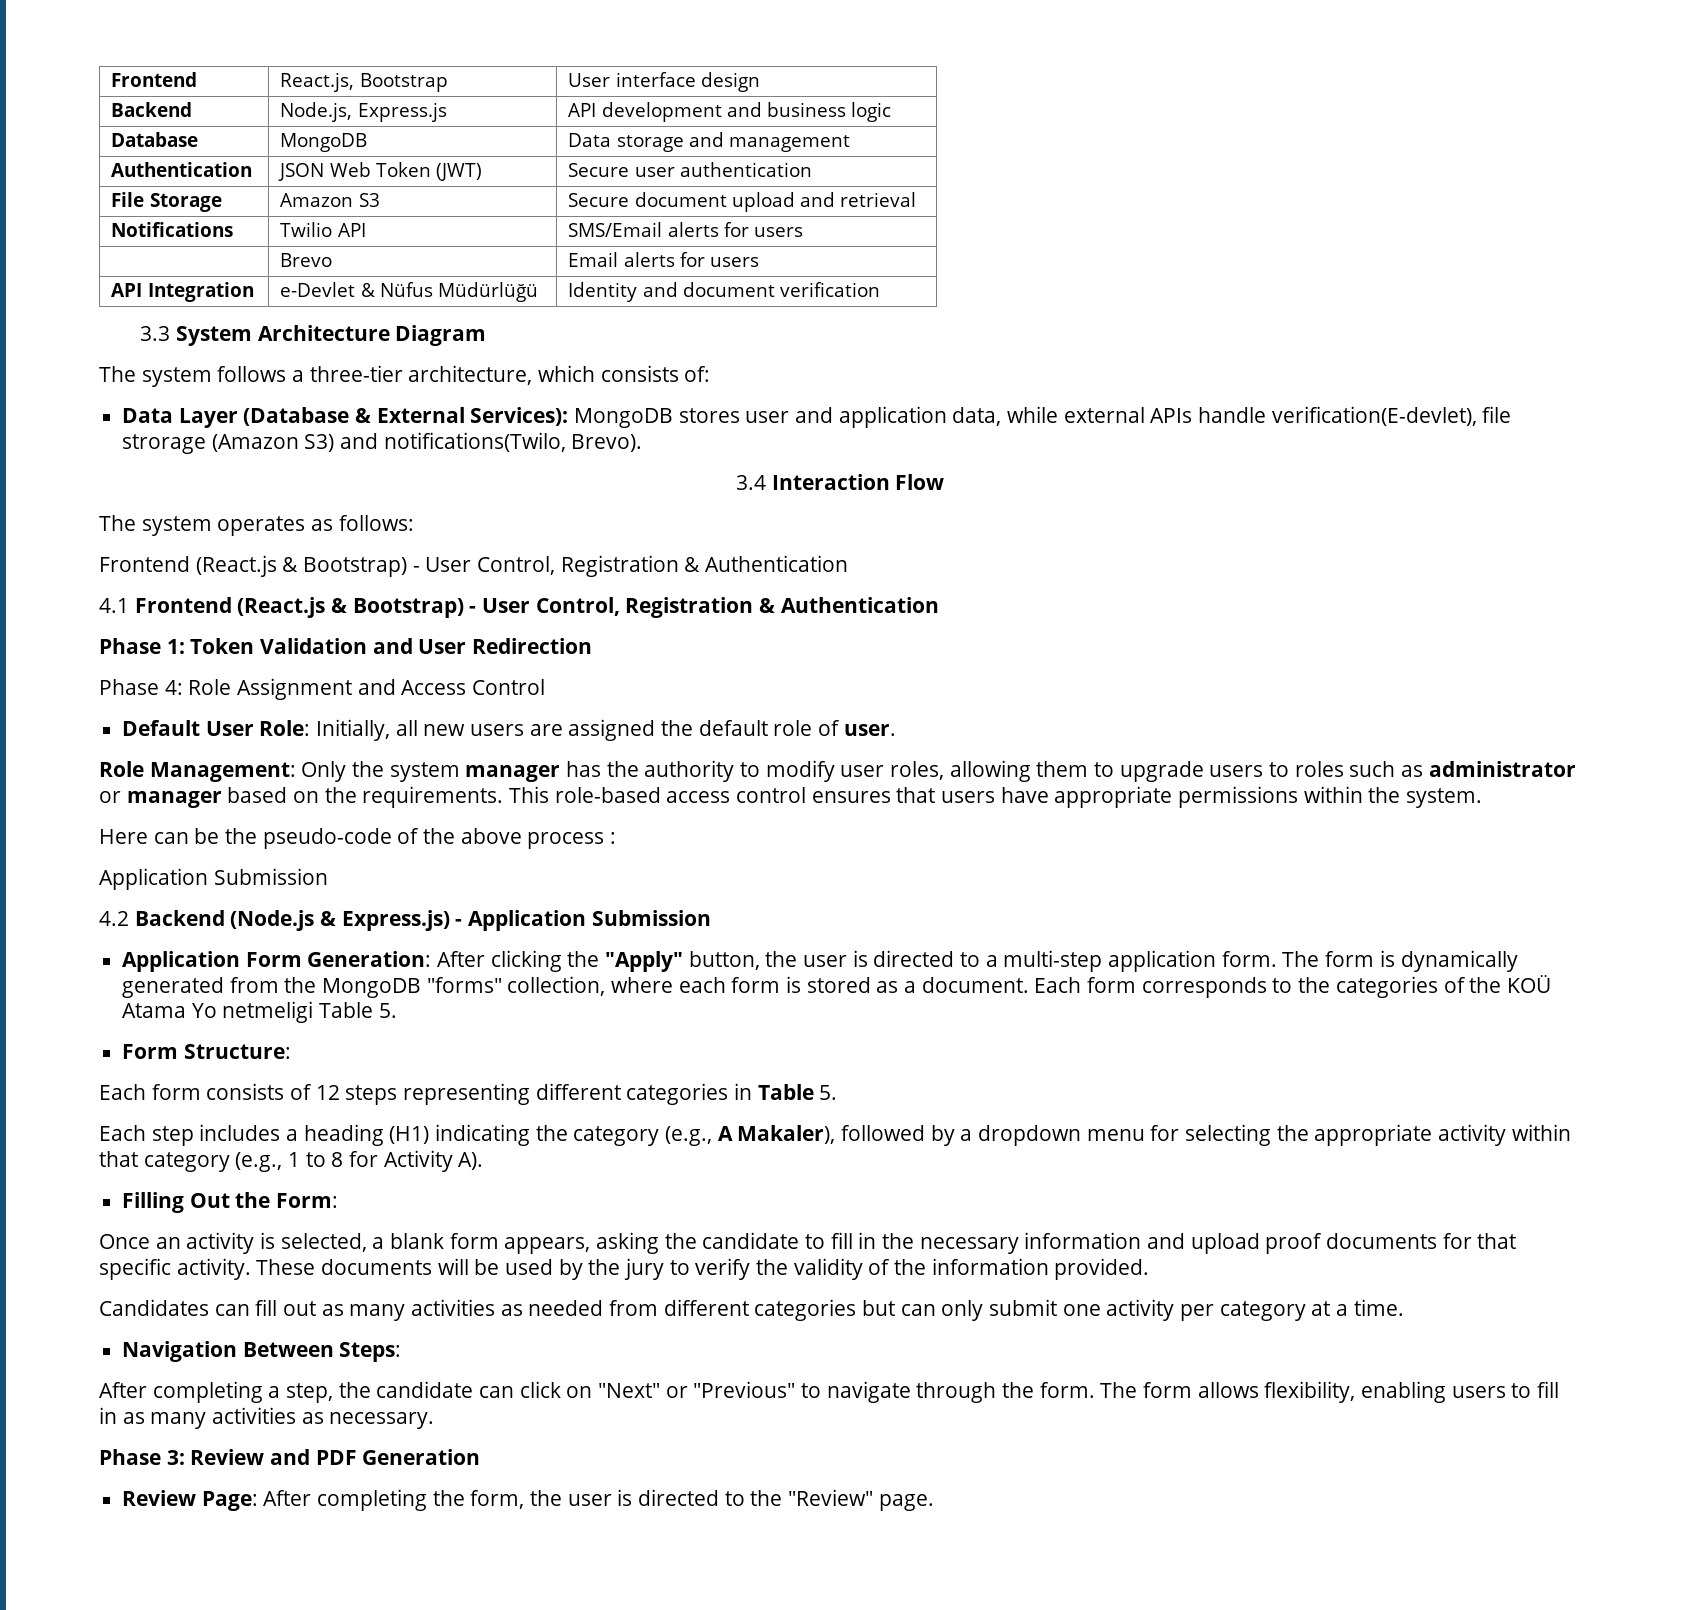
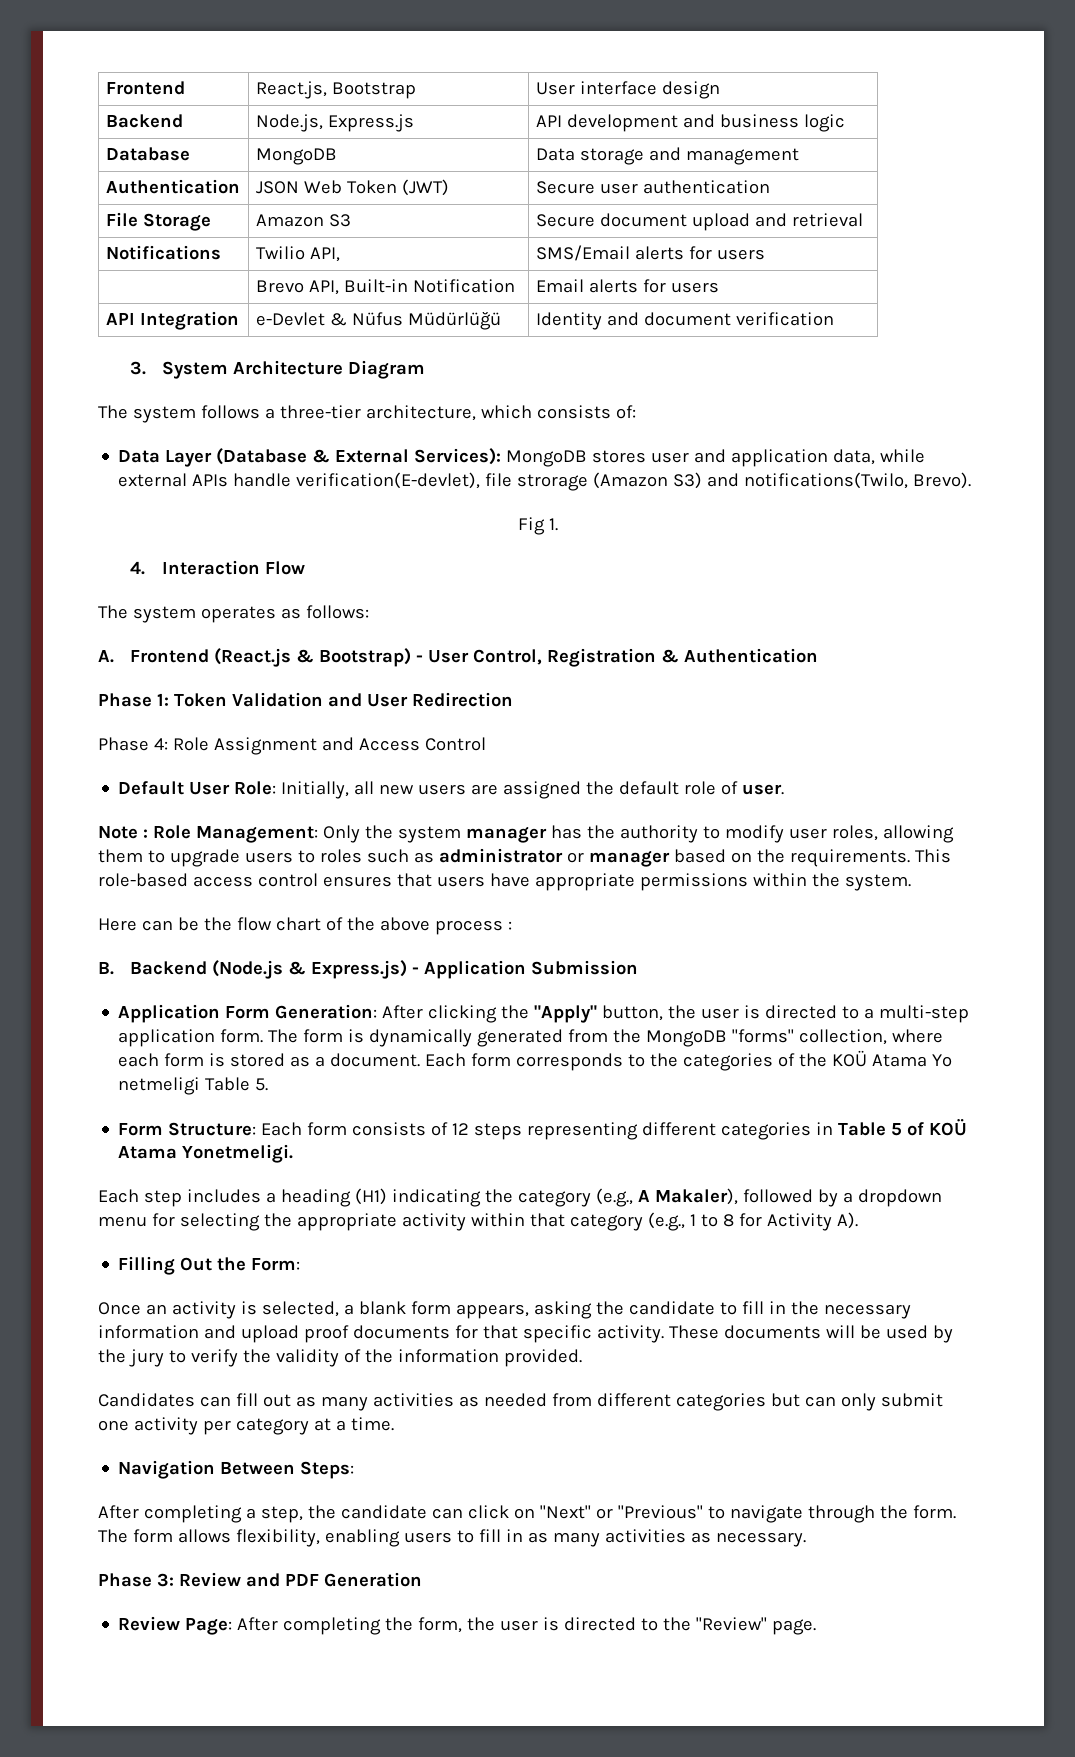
[337,223,366,237] API -> [309,247,340,262] API,
(333, 260) none -> [308,279,515,295] API, Built-in Notification
[140,326,171,341] 3.3 -> [129,361,146,375] 3.
[735,475,766,490] 3.4 -> [517,517,558,535] [129,561,145,575] Fig 1. // 4.
[99,555,849,577] [99,598,129,613] Frontend (React.js & Bootstrap) - User Control, Registration & Authentication // 4.1 -> [98,650,114,663] A.
(896, 730) none -> [98,826,148,839] Note :
[262,828,392,849] pseudo-code -> [236,917,321,931] flow chart
[99,868,328,890] [99,911,129,926] Application Submission // 4.2 -> [98,962,114,975] B.
(291, 1051) // -> (257, 1129) none
[819,1085,838,1100] 5. -> [891,1118,968,1136] [118,1144,294,1163] 5 of KOÜ Atama Yonetmeligi.

